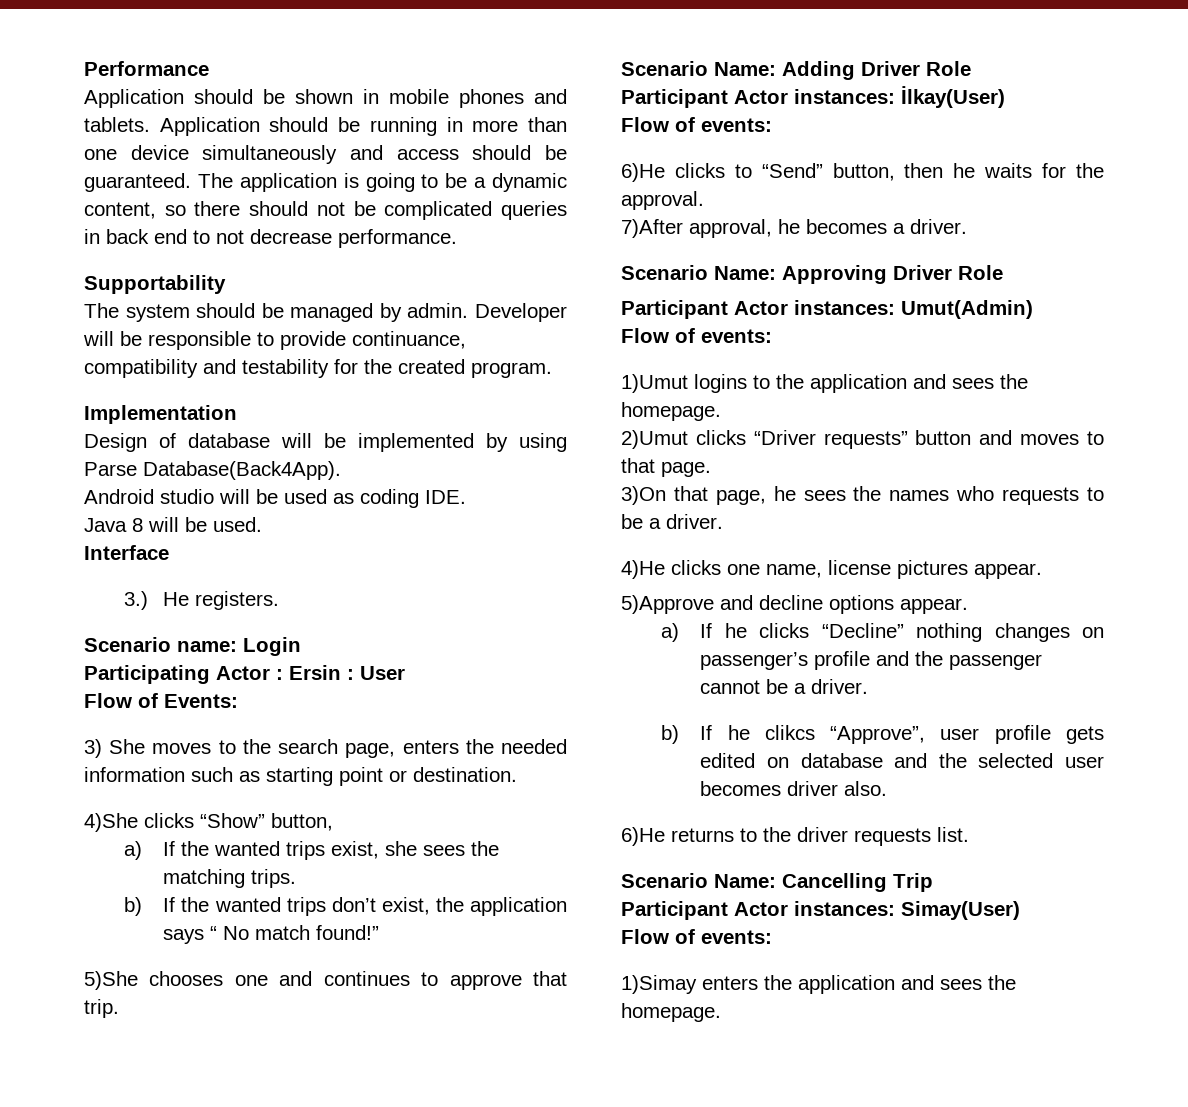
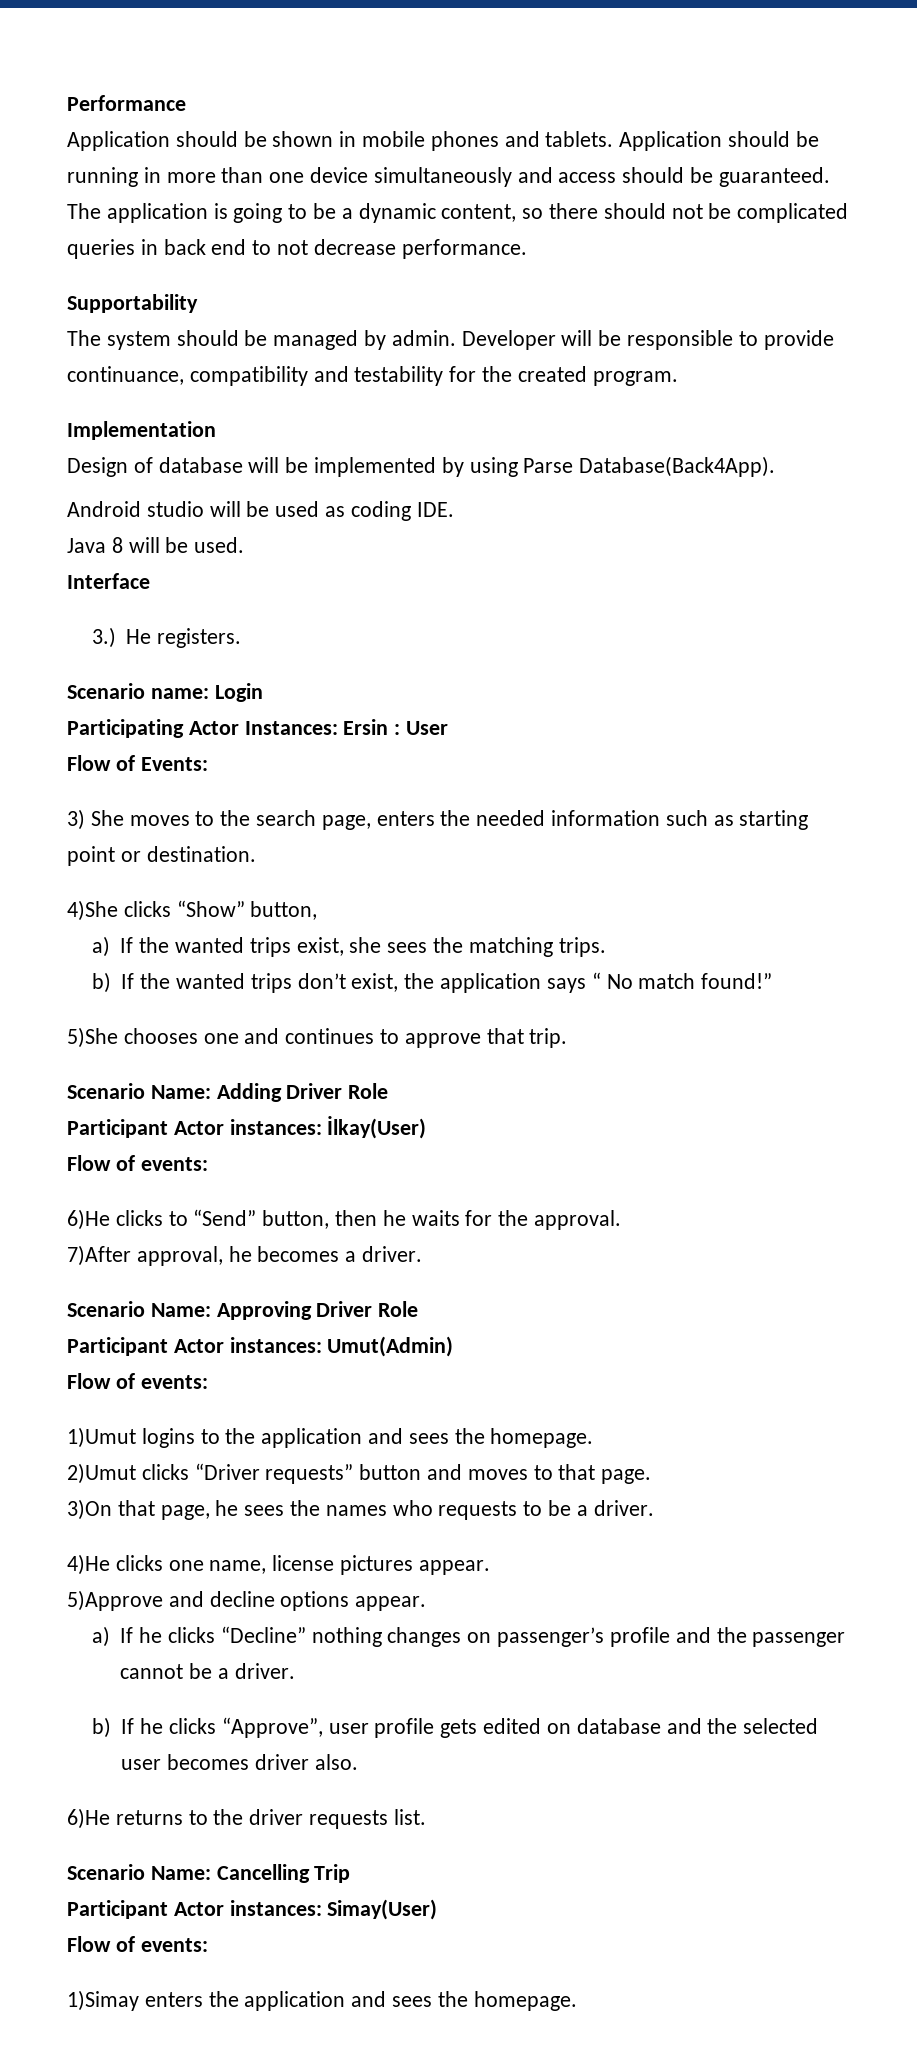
[276,669,283,680] : -> [244,721,338,735] Instances:
[764,725,815,740] clikcs -> [169,1718,217,1734] clicks

